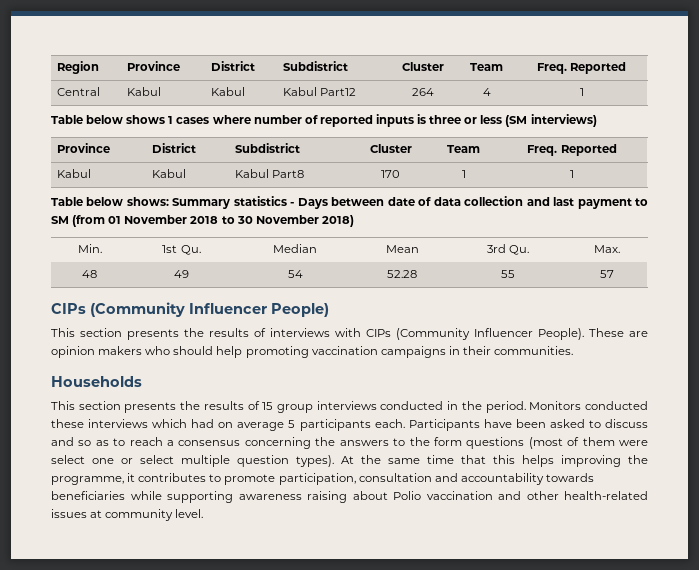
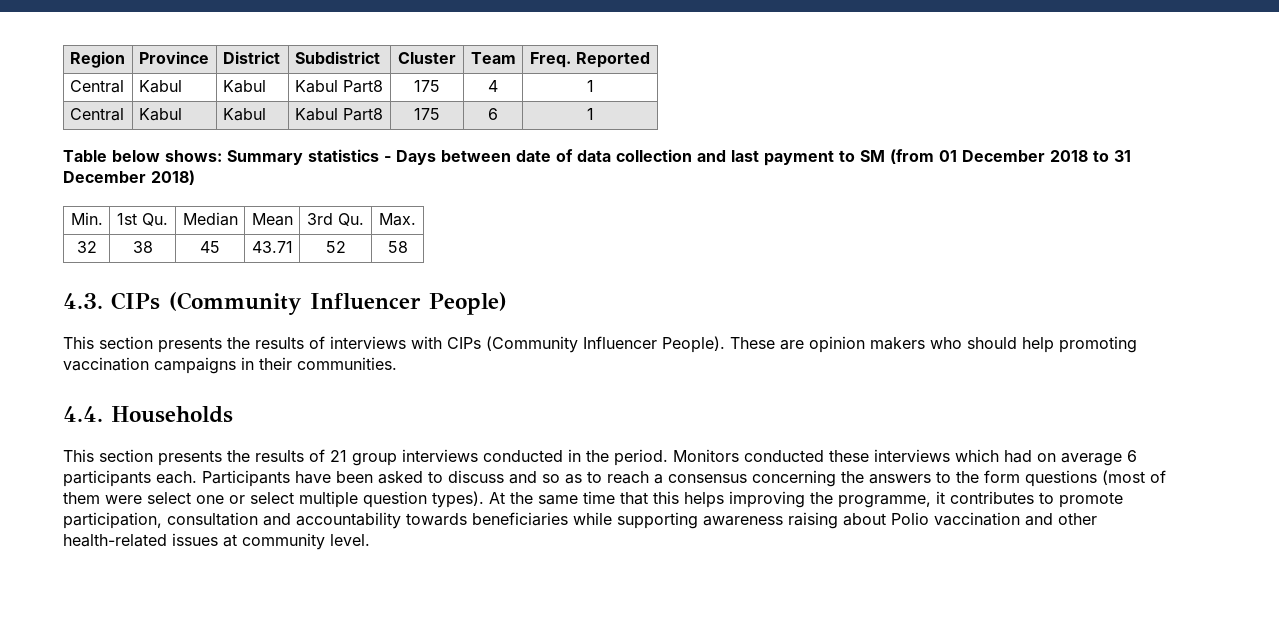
[319,88,356,96] [412,88,434,96] Part12 | 264 -> [342,80,383,93] [414,80,440,92] Part8 | 175
[51,114,597,127] [56,143,110,153] [151,143,196,153] [234,143,300,153] [369,144,412,153] [447,145,480,153] [527,144,617,156] [56,169,91,178] [151,169,186,178] [234,169,304,178] [381,170,400,178] [461,170,466,178] // Table below shows 1 cases where number of reported inputs is three or less (SM interviews) // Province | District | Subdistrict | Cluster | Team | Freq. Reported // Kabul | Kabul | Kabul Part8 | 170 | 1 -> [69,108,124,121] [138,108,182,121] [222,108,266,121] [294,108,383,121] [414,108,440,120] [488,108,498,120] // Central | Kabul | Kabul | Kabul Part8 | 175 | 6
[124,215,188,224] November -> [962,150,1045,162] December
[236,215,319,224] 30 November -> [1114,150,1131,162] [63,171,146,183] 31 December
[82,270,97,278] [174,270,189,278] [287,270,303,278] [387,270,417,278] [501,270,515,278] [600,270,614,278] 48 | 49 | 54 | 52.28 | 55 | 57 // -> [76,241,97,253] [132,241,153,253] [200,241,220,253] [251,241,293,253] [325,241,346,253] [387,241,408,253] [63,293,103,309] 32 | 38 | 45 | 43.71 | 52 | 58 // 4.3.
(574, 350) none -> [63,406,103,422] 4.4.
[262,402,274,410] 15 -> [330,450,347,462] 21
[288,420,296,428] 5 -> [1127,450,1137,462] 6

